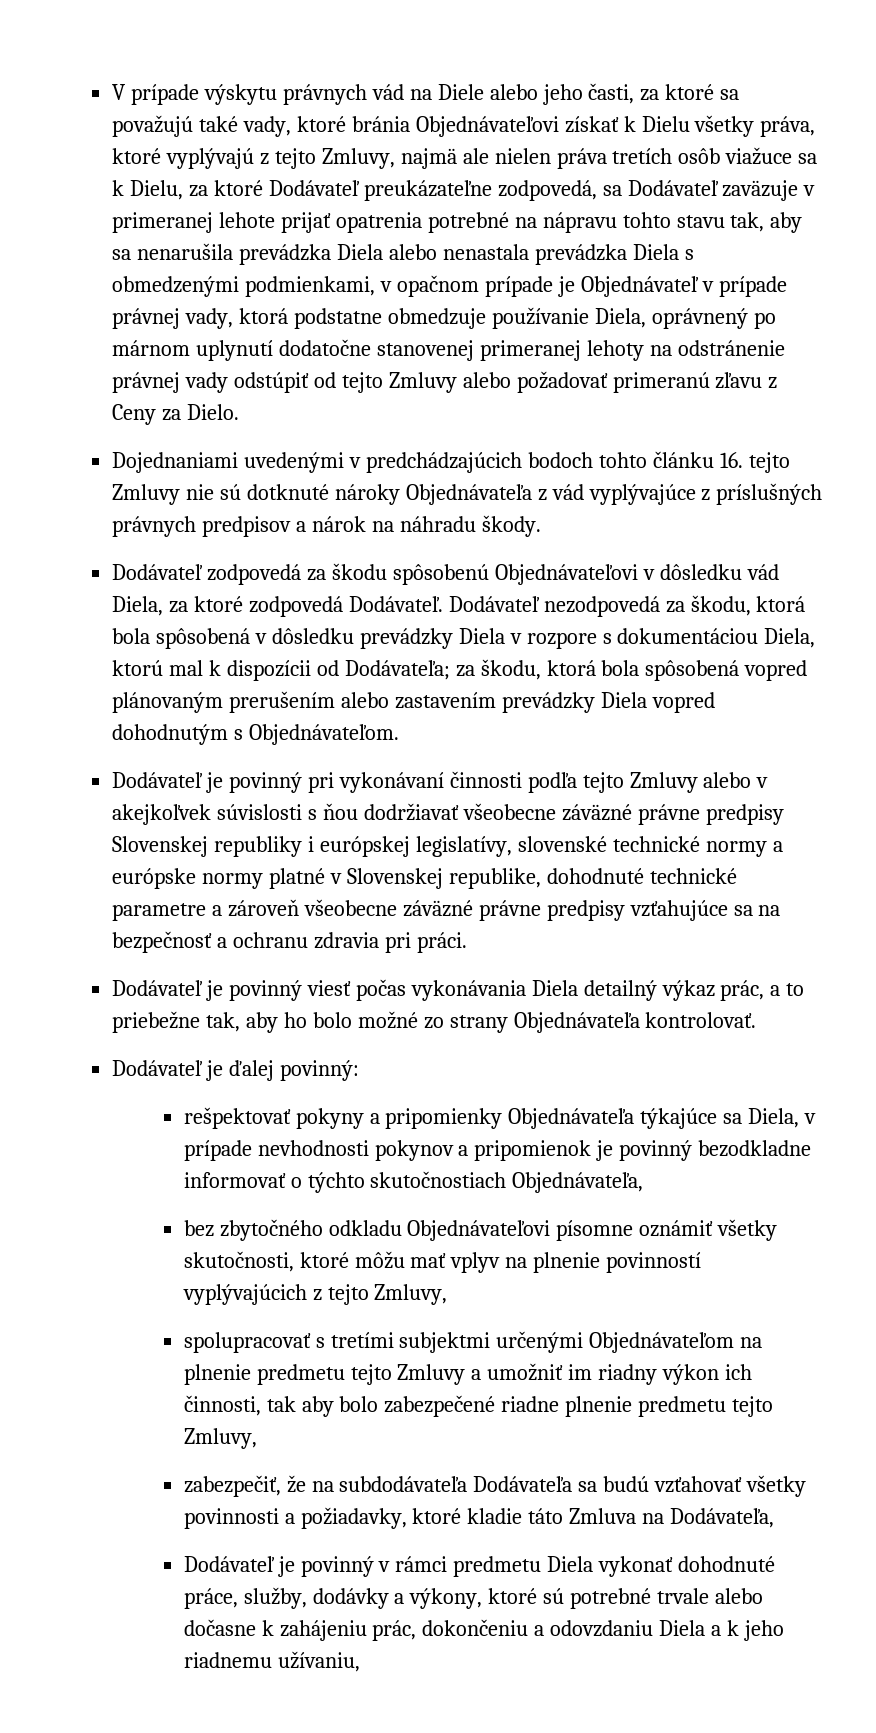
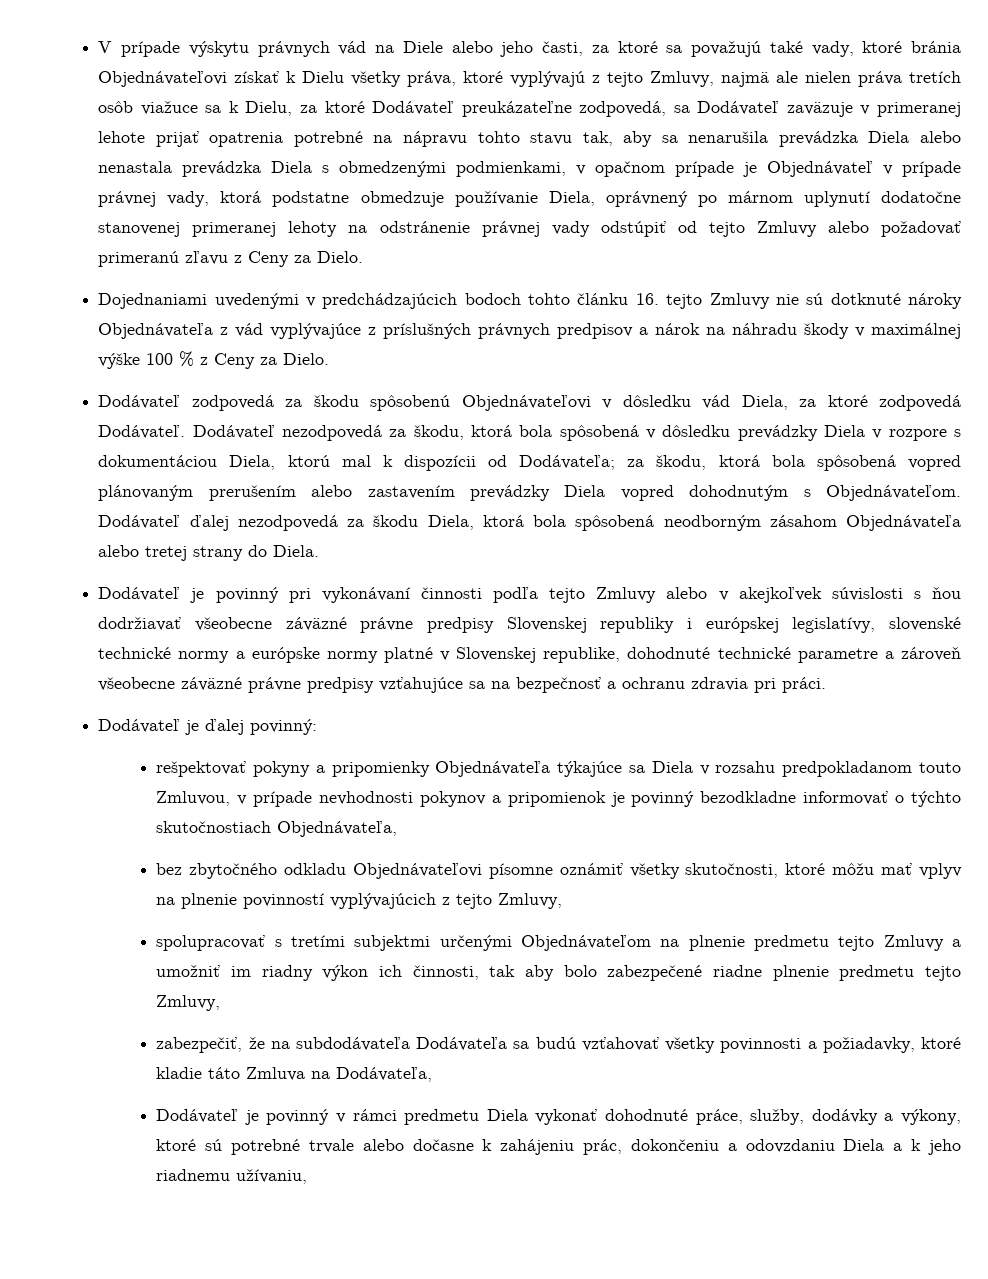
[481,515,541,537] škody. -> [804,323,961,339] [98,351,330,369] škody v maximálnej výške 100 % z Ceny za Dielo.
(399, 734) none -> [98,515,961,531] [98,545,320,561] Dodávateľ ďalej nezodpovedá za škodu Diela, ktorá bola spôsobená neodborným zásahom Objednávateľa alebo tretej strany do Diela.
[112,979,805,1001] [112,1011,757,1033] // Dodávateľ je povinný viesť počas vykonávania Diela detailný výkaz prác, a to priebežne tak, aby ho bolo možné zo strany Objednávateľa kontrolovať. -> (827, 685) none
[748,1108,800,1128] Diela, -> [651,761,961,777] [156,791,231,806] Diela v rozsahu predpokladanom touto Zmluvou,

